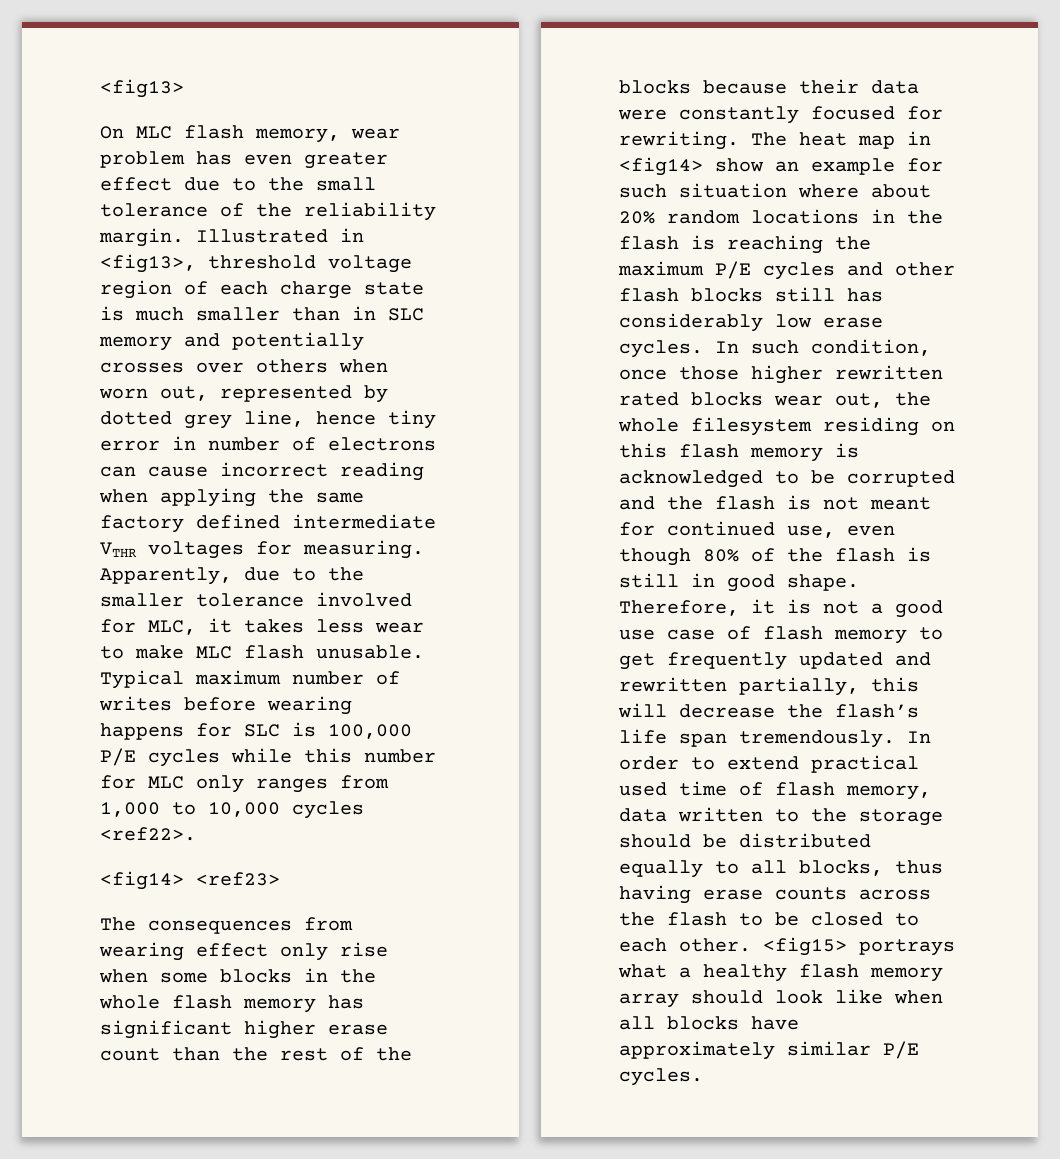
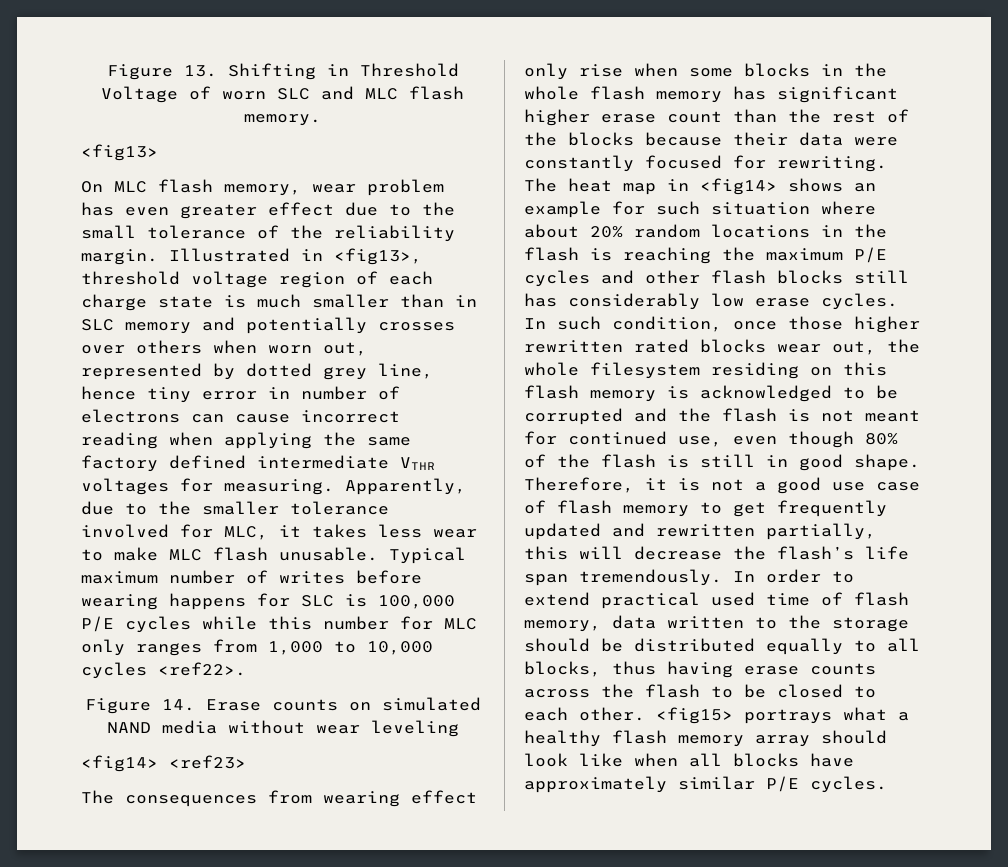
(100, 88) none -> [106,63,459,80] [101,86,464,103] [244,114,321,126] Figure 13. Shifting in Threshold Voltage of worn SLC and MLC flash memory. //
(196, 834) none -> [84,697,481,714] [106,720,459,737] // Figure 14. Erase counts on simulated NAND media without wear leveling
[715,158,764,172] show -> [788,178,843,192] shows

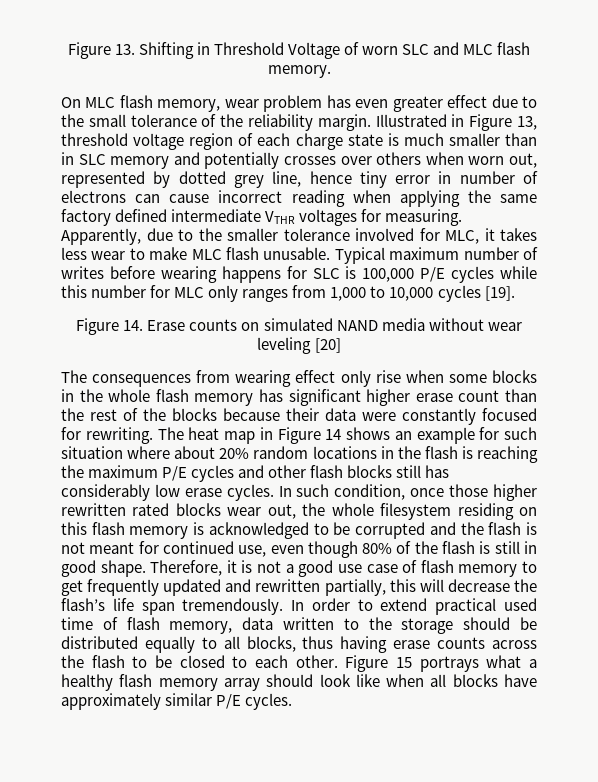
[81,144,158,161] // <fig13> -> (331, 71) none
[334,248,422,265] <fig13>, -> [469,114,537,131] Figure 13,
[158,662,246,676] <ref22>. -> [484,286,515,301] [19].
[81,755,246,772] // <fig14> <ref23> -> [314,338,341,353] [20]
[700,178,777,195] <fig14> -> [277,427,342,444] Figure 14
[656,707,733,724] <fig15> -> [345,655,412,672] Figure 15

